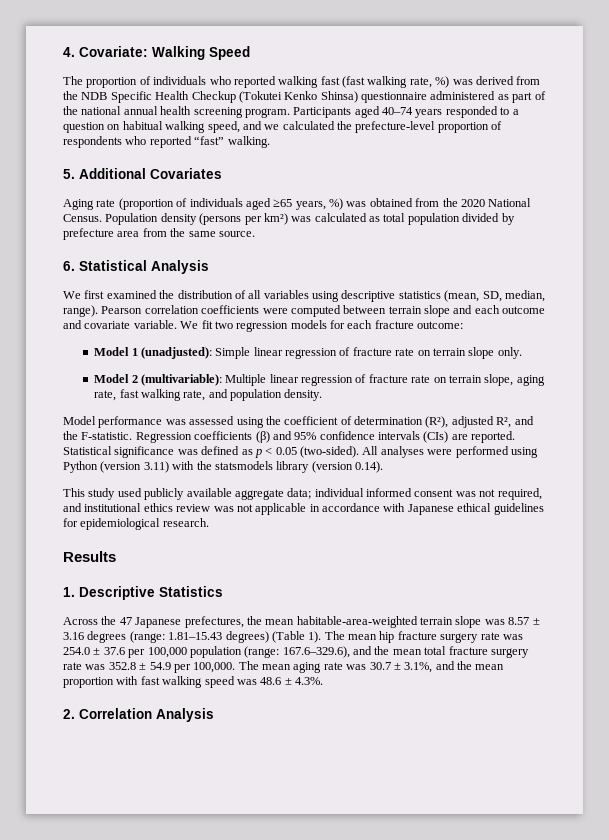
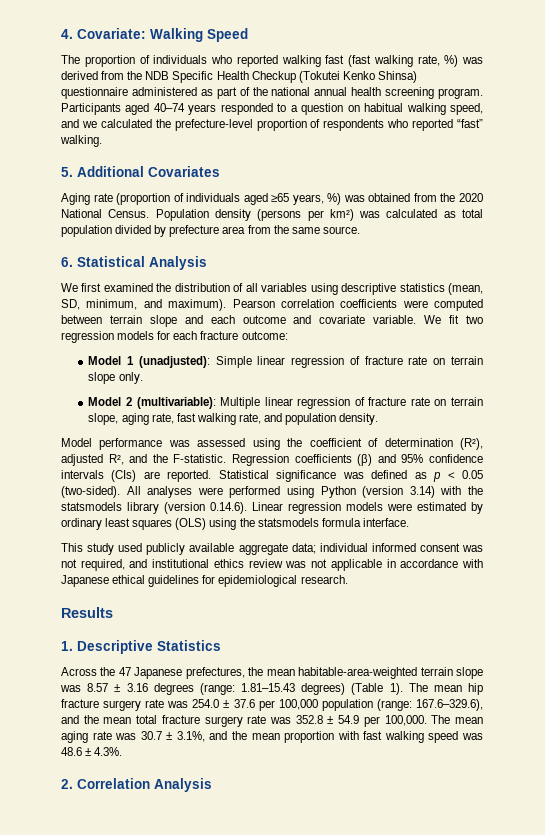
[504,290,545,302] [63,305,98,317] median, range). -> [86,299,227,311] minimum, and maximum).
[143,461,169,473] 3.11) -> [409,486,435,498] 3.14)
[355,461,383,473] 0.14). -> [210,502,483,514] [61,518,409,530] 0.14.6). Linear regression models were estimated by ordinary least squares (OLS) using the statsmodels formula interface.

